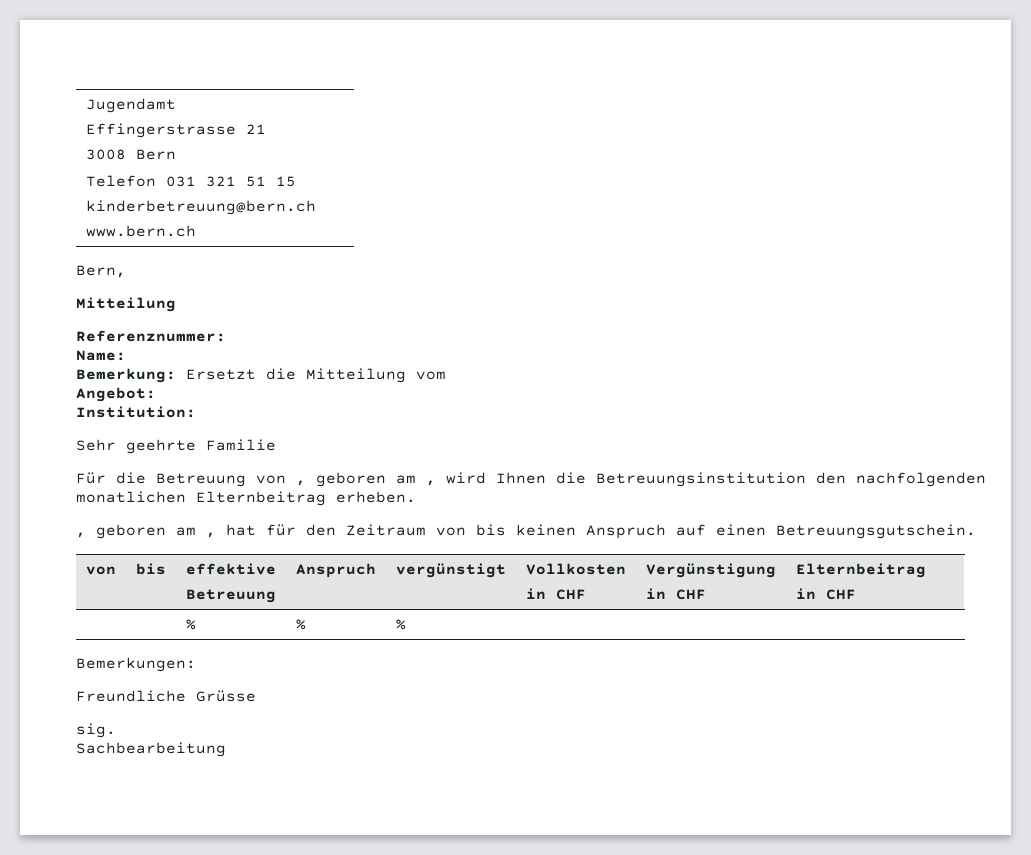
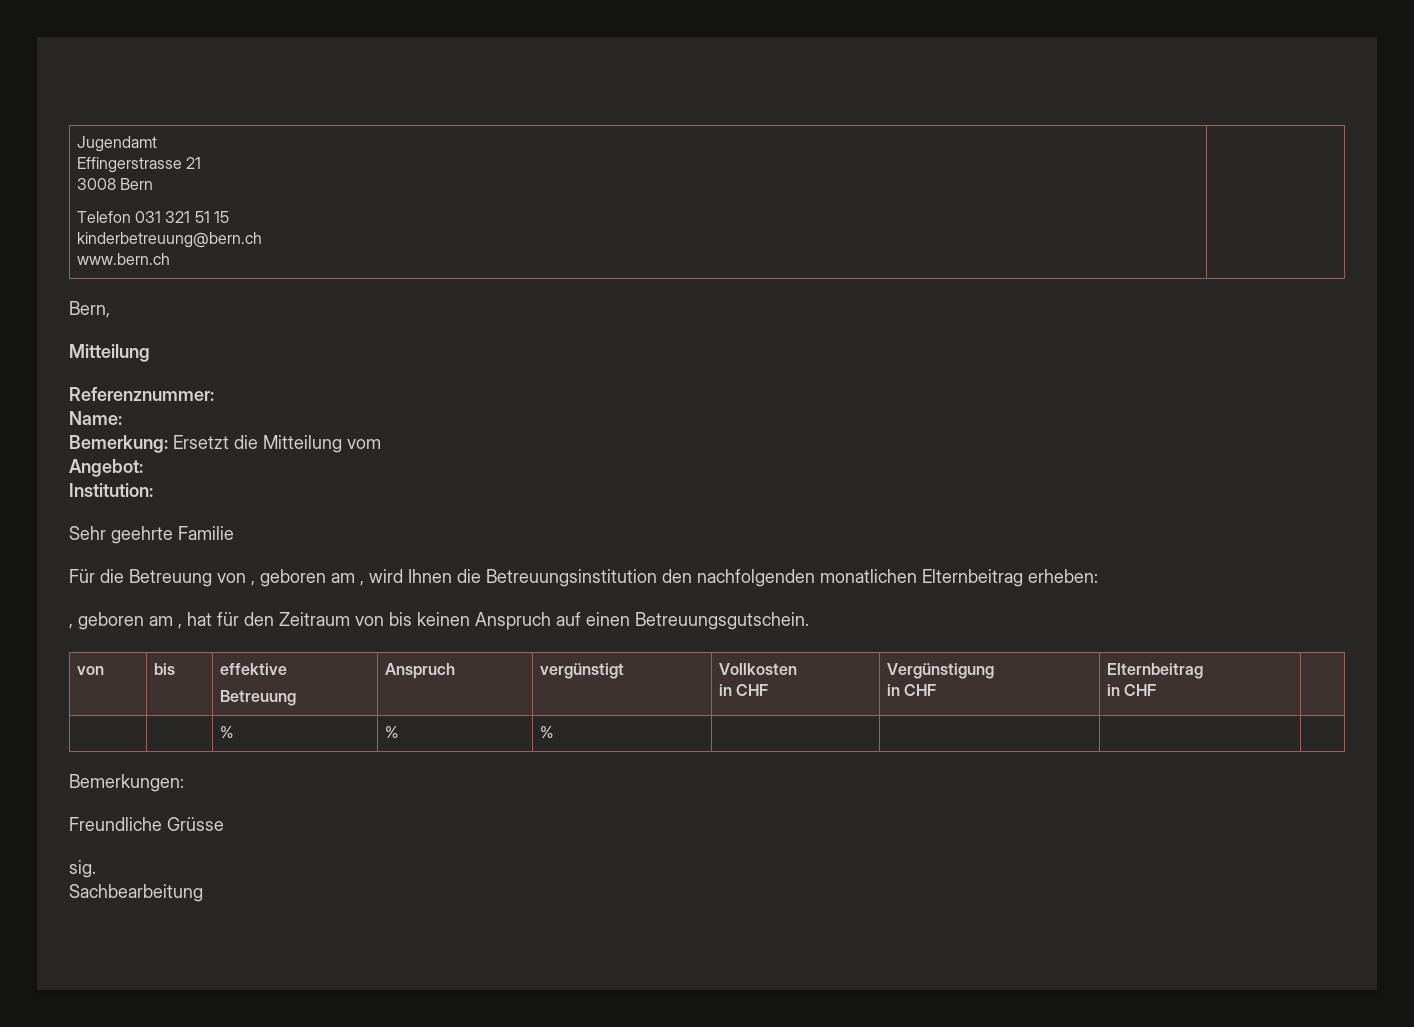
[336,491,416,503] erheben. -> [1028,569,1098,583] erheben:

